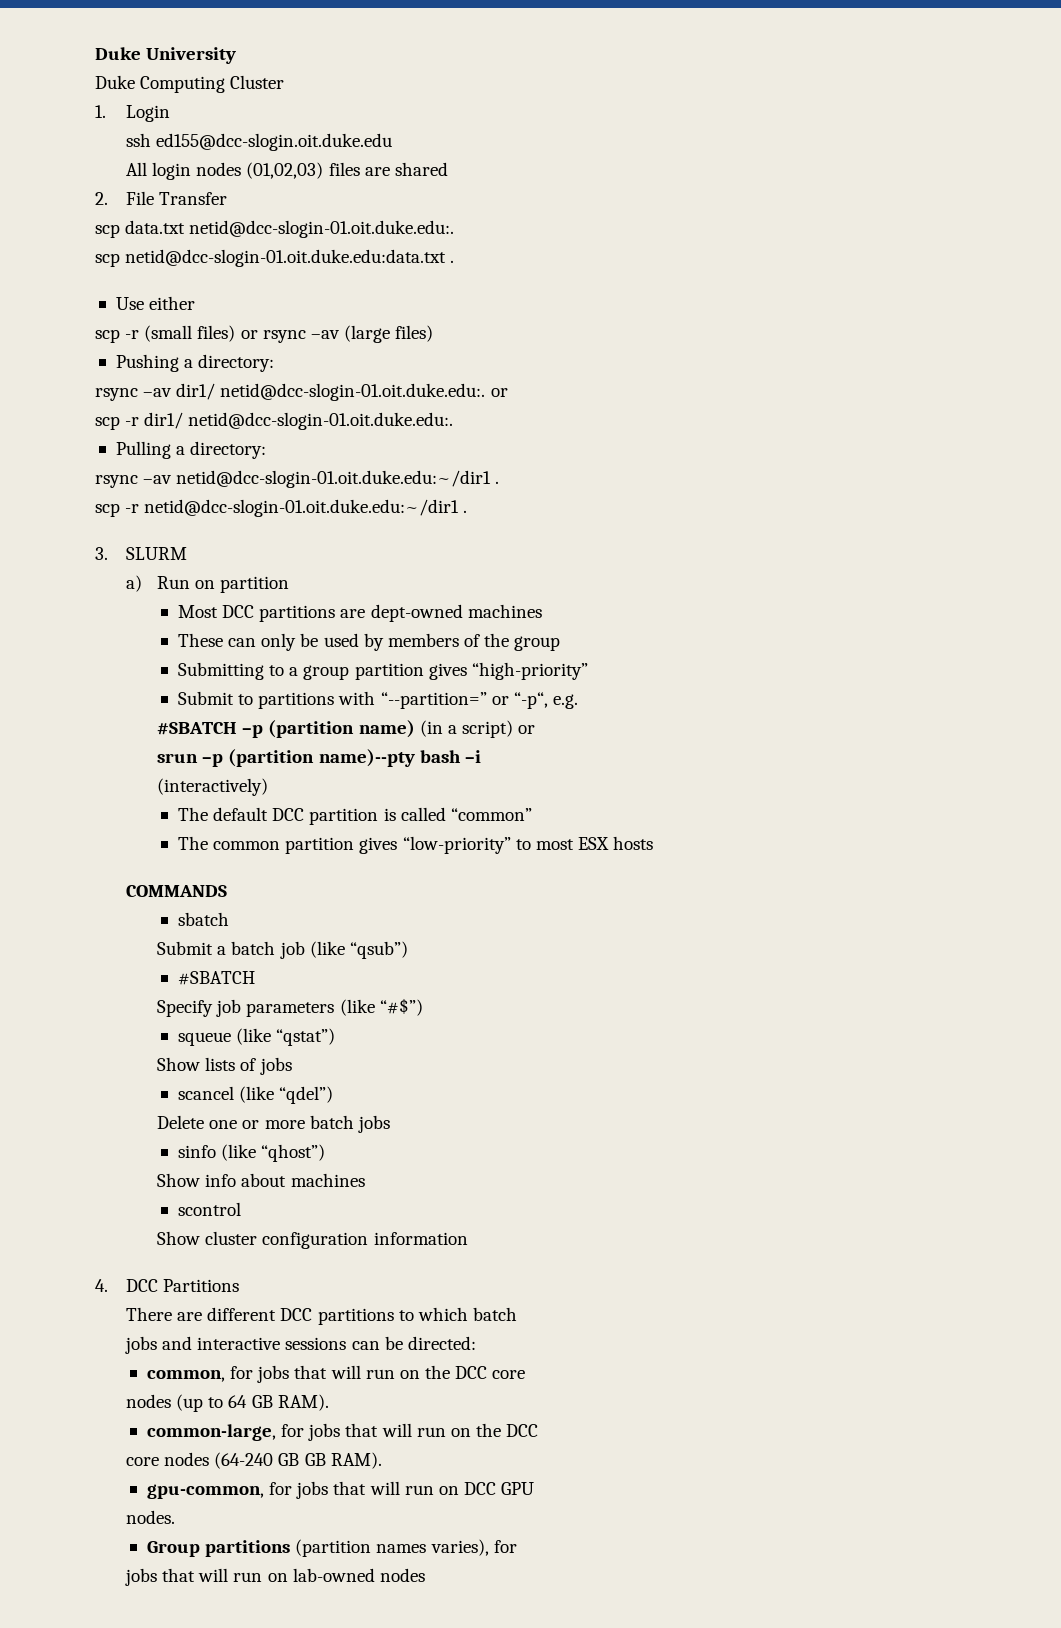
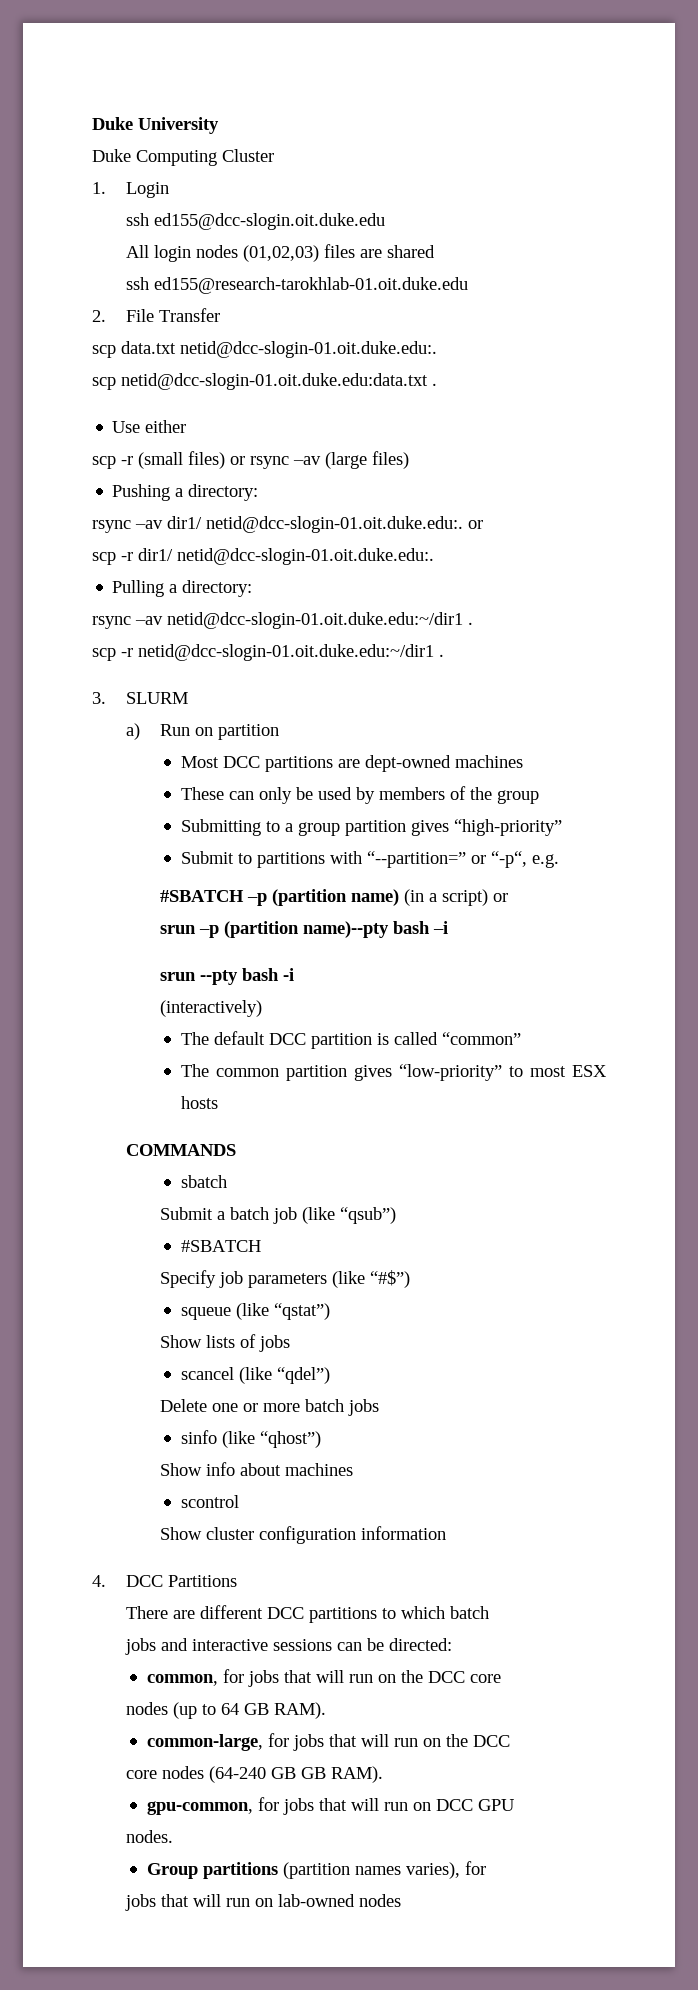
(448, 169) none -> [126,277,469,294] // ssh ed155@research-tarokhlab-01.oit.duke.edu
(481, 756) none -> [160,968,295,985] // srun --pty bash -i

